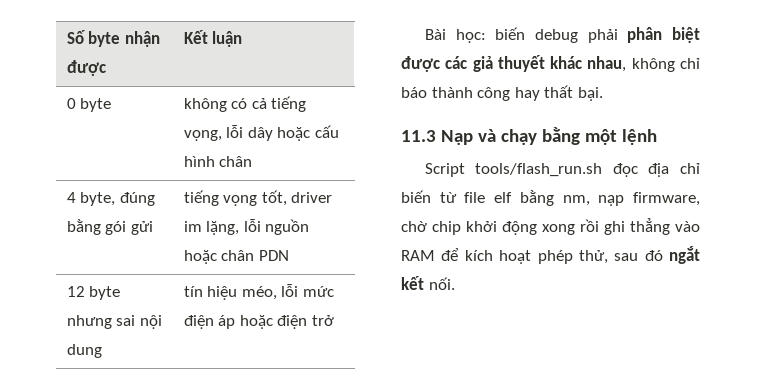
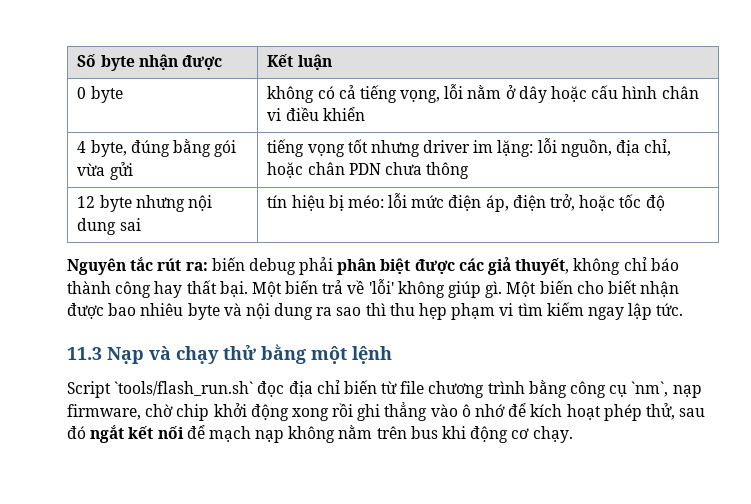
(244, 131) none -> [467,85,516,99] nằm ở
(253, 161) none -> [267,107,365,121] vi điều khiển
(127, 228) none -> [77,163,106,176] vừa
[261,190,333,206] [183,219,310,235] tốt, driver im lặng, lỗi nguồn -> [347,138,672,157] tốt nhưng driver im lặng: lỗi nguồn, địa chỉ,
(289, 255) none -> [384,162,470,179] chưa thông
[116,315,162,329] [66,344,102,358] sai nội dung -> [187,195,212,211] [77,218,141,235] nội dung sai
[241,286,277,300] méo, -> [328,195,384,211] bị méo:
[218,315,335,329] [424,29,486,43] áp hoặc điện trở // Bài học: -> [485,194,665,212] [67,257,208,275] áp, điện trở, hoặc tốc độ // Nguyên tắc rút ra:
[497,55,627,72] thuyết khác nhau, -> [515,258,570,275] thuyết,
(603, 94) none -> [251,279,680,298] [67,302,684,320] Một biến trả về 'lỗi' không giúp gì. Một biến cho biết nhận được bao nhiêu byte và nội dung ra sao thì thu hẹp phạm vi tìm kiếm ngay lập tức.
(537, 137) none -> [223,345,256,360] thử
[475,163,603,177] tools/flash_run.sh -> [114,381,254,396] `tools/flash_run.sh`
[494,190,590,206] elf bằng nm, -> [428,380,669,398] chương trình bằng công cụ `nm`,
[401,250,435,261] RAM -> [461,404,506,417] ô nhớ
[428,277,455,290] nối. -> [157,425,573,443] nối để mạch nạp không nằm trên bus khi động cơ chạy.

